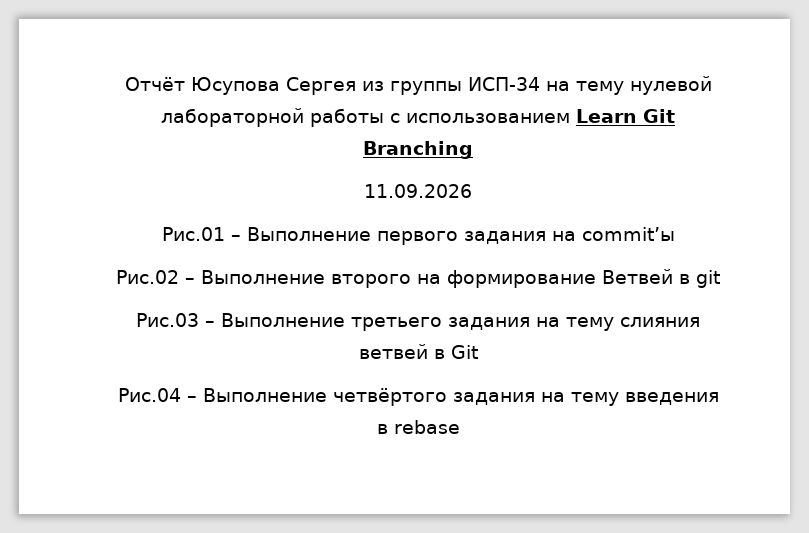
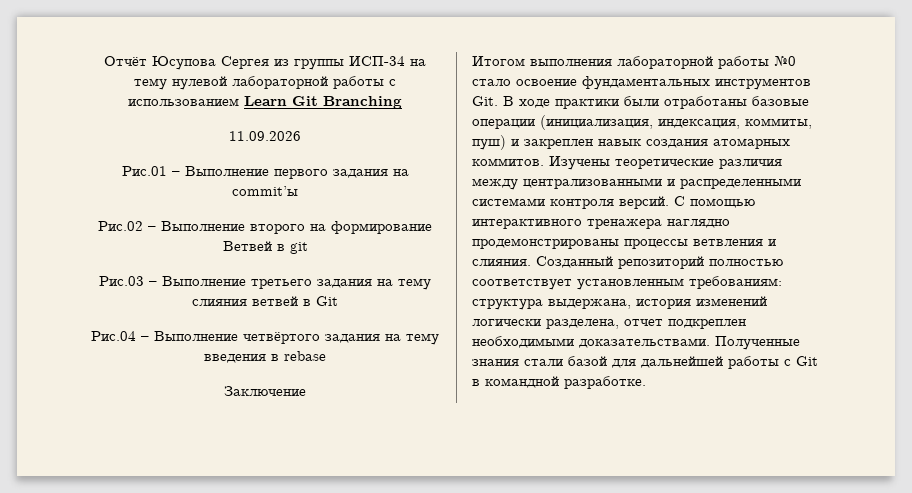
(460, 427) none -> [224,386,306,396] [472,56,796,69] [472,76,811,90] [472,96,809,109] [472,115,812,130] [472,135,790,150] [472,156,782,170] [472,178,801,190] [472,196,755,209] [472,219,730,229] [472,238,776,249] [472,256,783,269] [472,276,782,290] [472,296,767,310] [472,319,746,329] [472,336,800,350] [472,356,818,369] [472,376,646,389] // Заключение // Итогом выполнения лабораторной работы №0 стало освоение фундаментальных инструментов Git. В ходе практики были отработаны базовые операции (инициализация, индексация, коммиты, пуш) и закреплен навык создания атомарных коммитов. Изучены теоретические различия между централизованными и распределенными системами контроля версий. С помощью интерактивного тренажера наглядно продемонстрированы процессы ветвления и слияния. Созданный репозиторий полностью соответствует установленным требованиям: структура выдержана, история изменений логически разделена, отчет подкреплен необходимыми доказательствами. Полученные знания стали базой для дальнейшей работы с Git в командной разработке.

